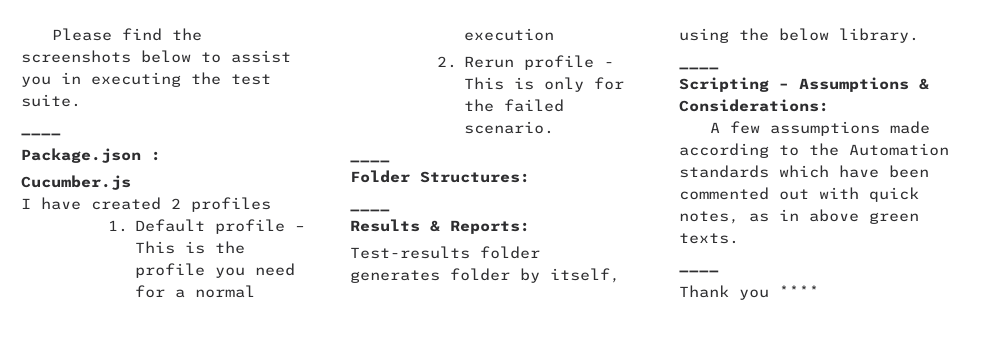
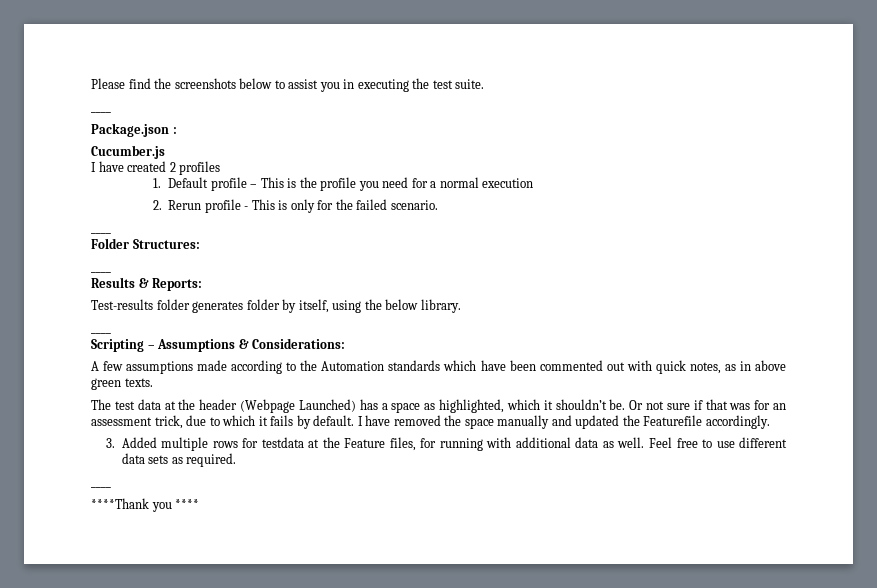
[679,270,719,273] [679,285,729,298] // ____ // Thank -> [91,399,787,413] [91,415,770,429] [106,437,788,451] [121,453,237,467] [91,486,111,488] [91,498,149,509] // The test data at the header (Webpage Launched) has a space as highlighted, which it shouldn’t be. Or not sure if that was for an assessment trick, due to which it fails by default. I have removed the space manually and updated the Featurefile accordingly. // 3. Added multiple rows for testdata at the Feature files, for running with additional data as well. Feel free to use different data sets as required. // ____ // ****Thank

